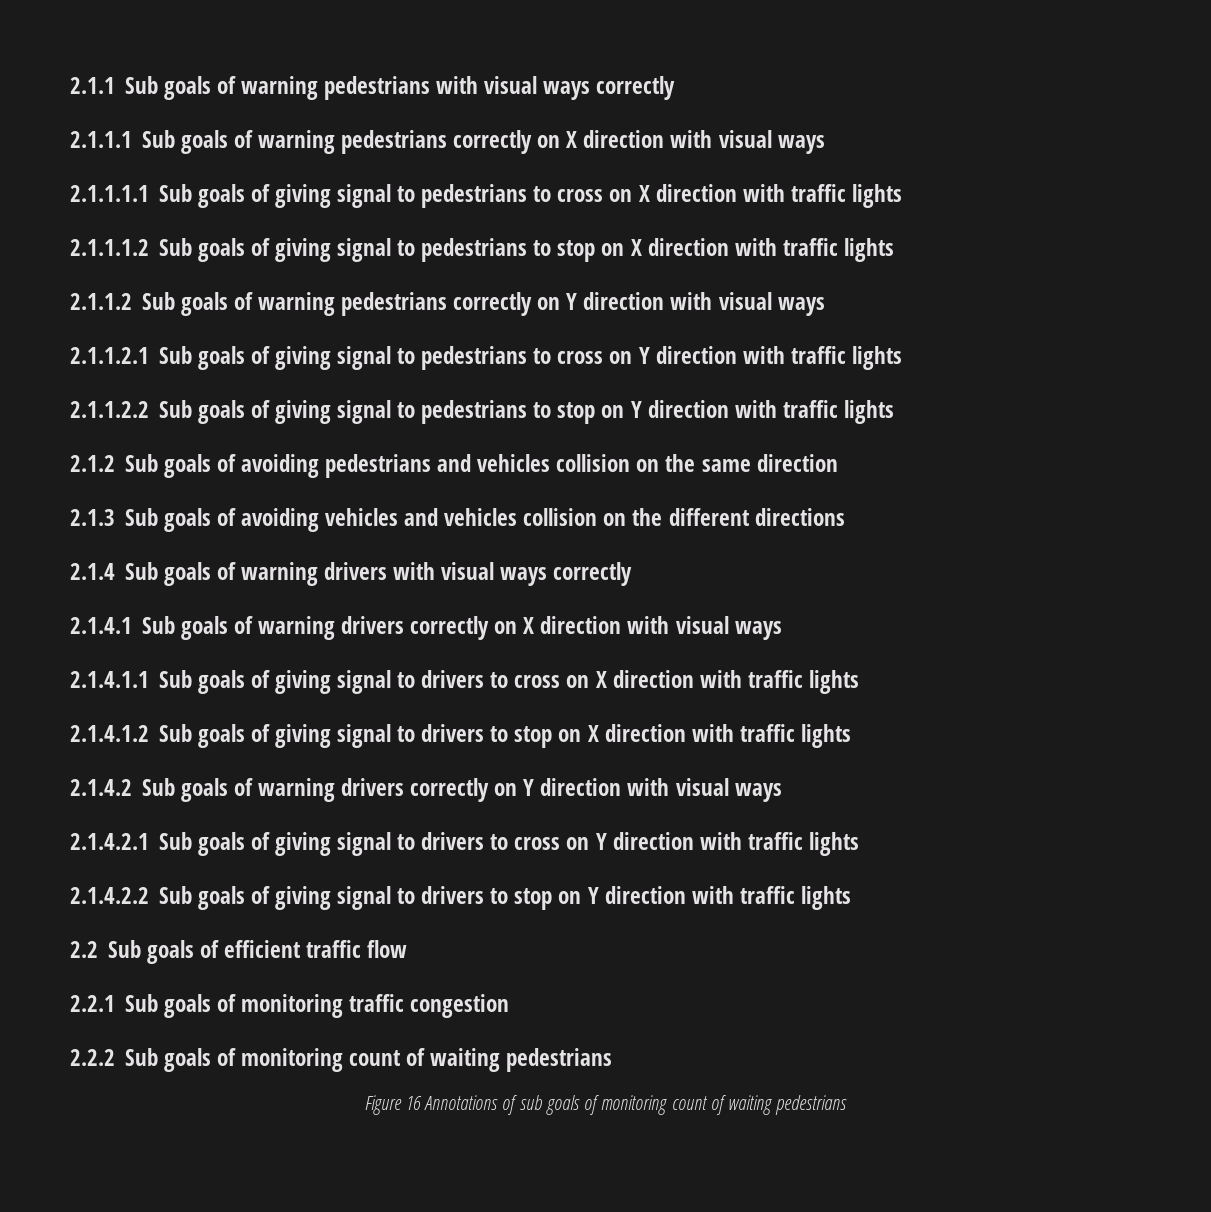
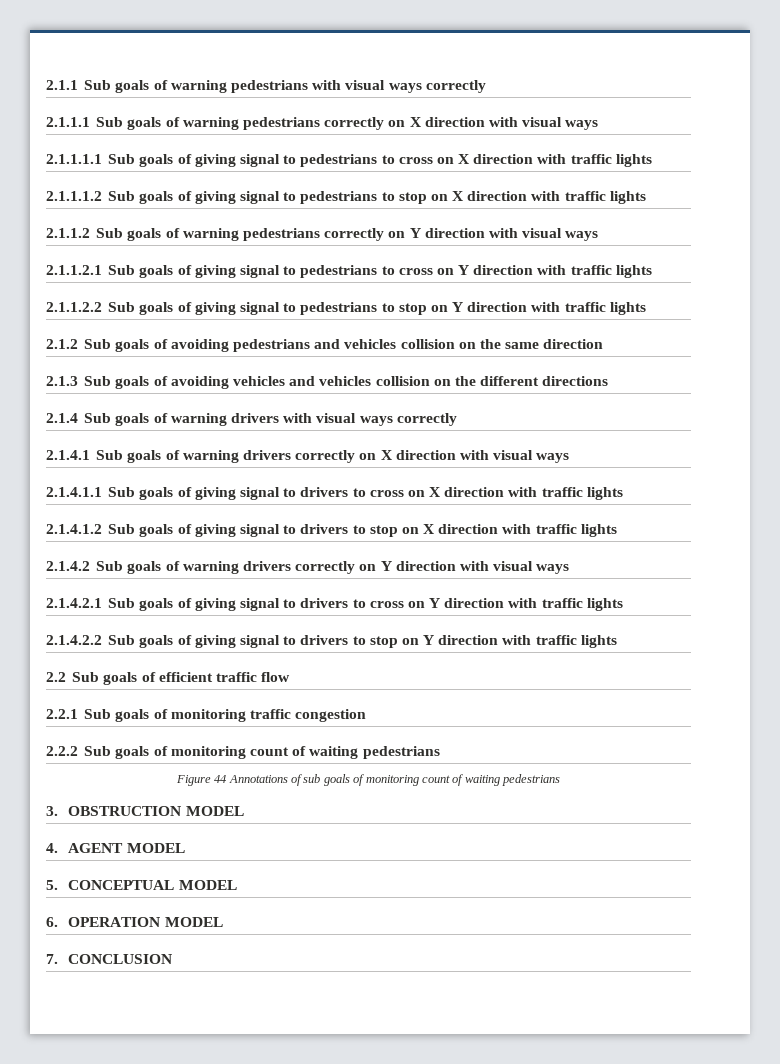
[405,1096,422,1110] 16 -> [214,775,227,783] 44
(848, 1105) none -> [46,806,244,816] [46,843,185,853] [46,880,237,890] [46,917,223,927] [46,954,173,964] // 3. OBSTRUCTION MODEL // 4. AGENT MODEL // 5. CONCEPTUAL MODEL // 6. OPERATION MODEL // 7. CONCLUSION

